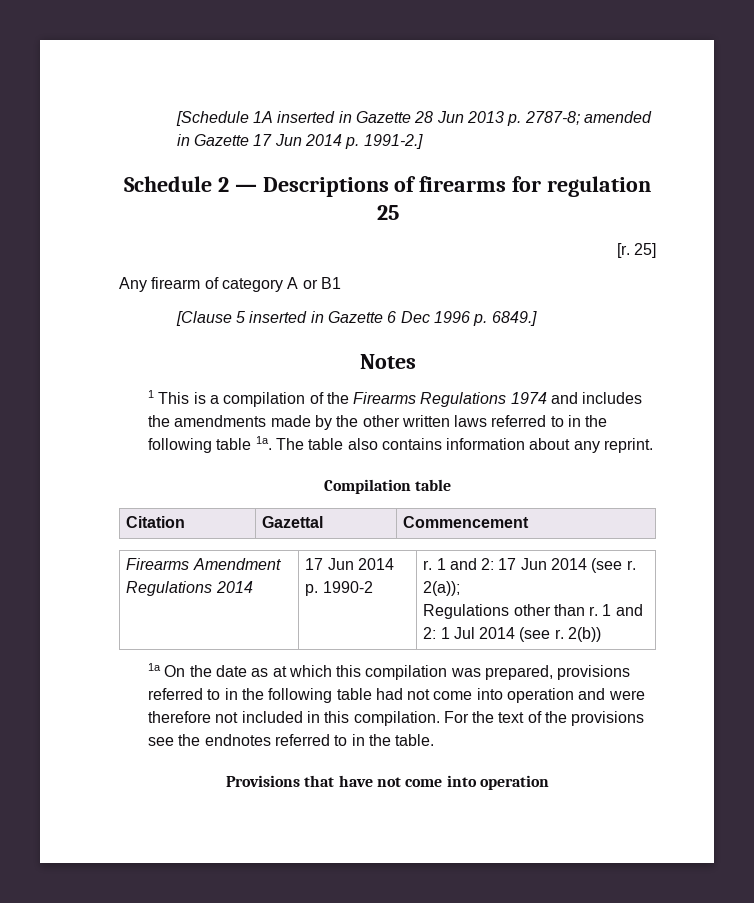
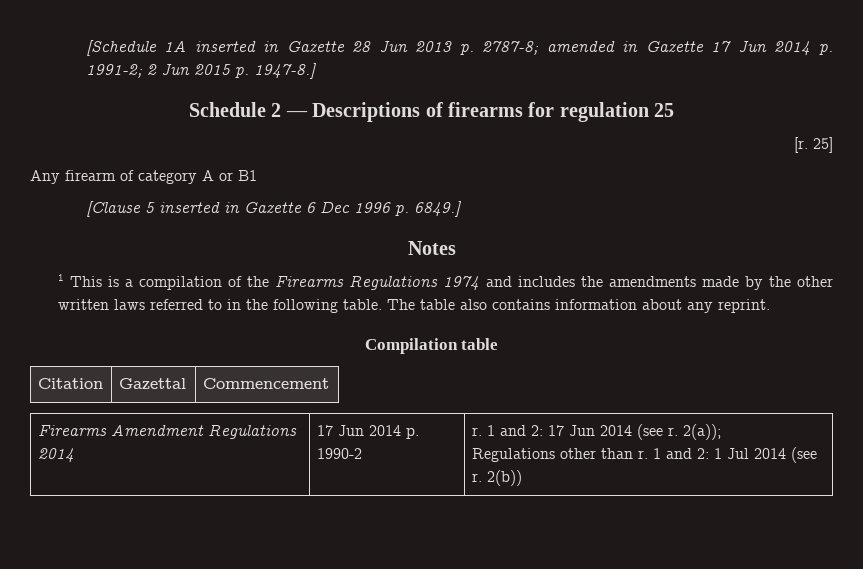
[363,134,423,149] 1991-2.] -> [85,63,317,79] 1991-2; 2 Jun 2015 p. 1947-8.]
[216,436,272,450] table 1a. -> [342,299,382,310] table.
[147,663,631,680] [147,688,645,703] [147,711,645,726] [147,734,435,746] [226,775,549,790] // 1a On the date as at which this compilation was prepared, provisions referred to in the following table had not come into operation and were therefore not included in this compilation. For the text of the provisions see the endnotes referred to in the table. // Provisions that have not come into operation -> (522, 478) none

